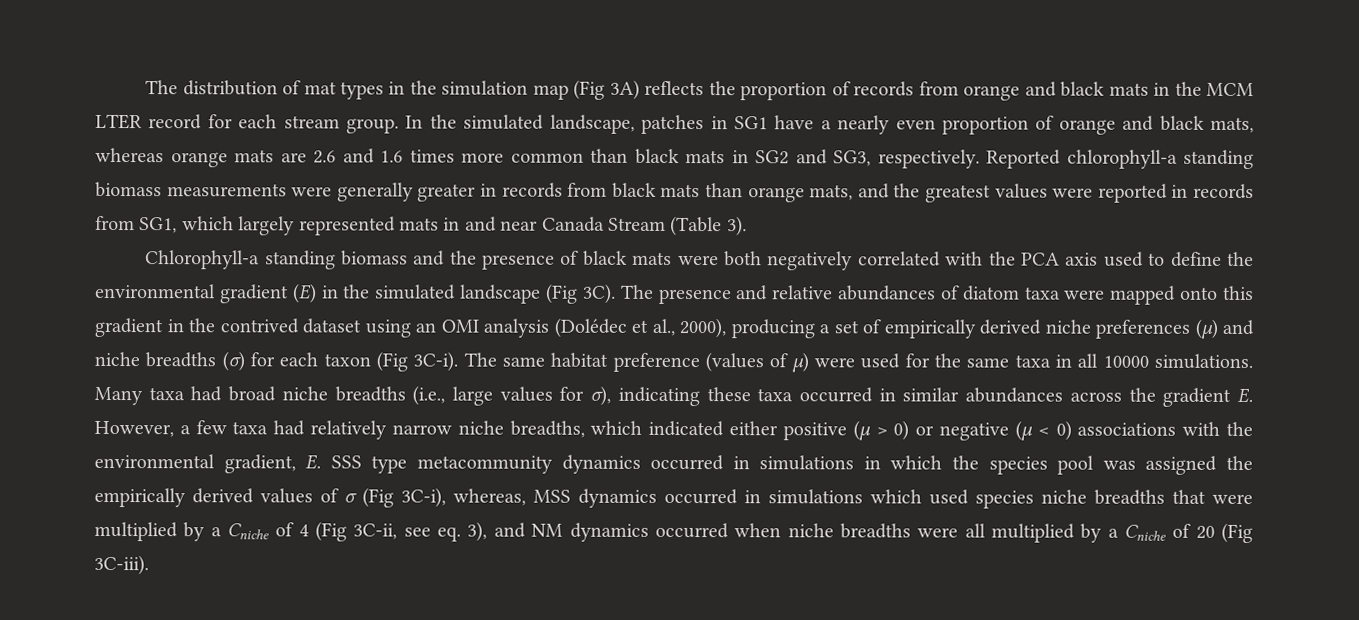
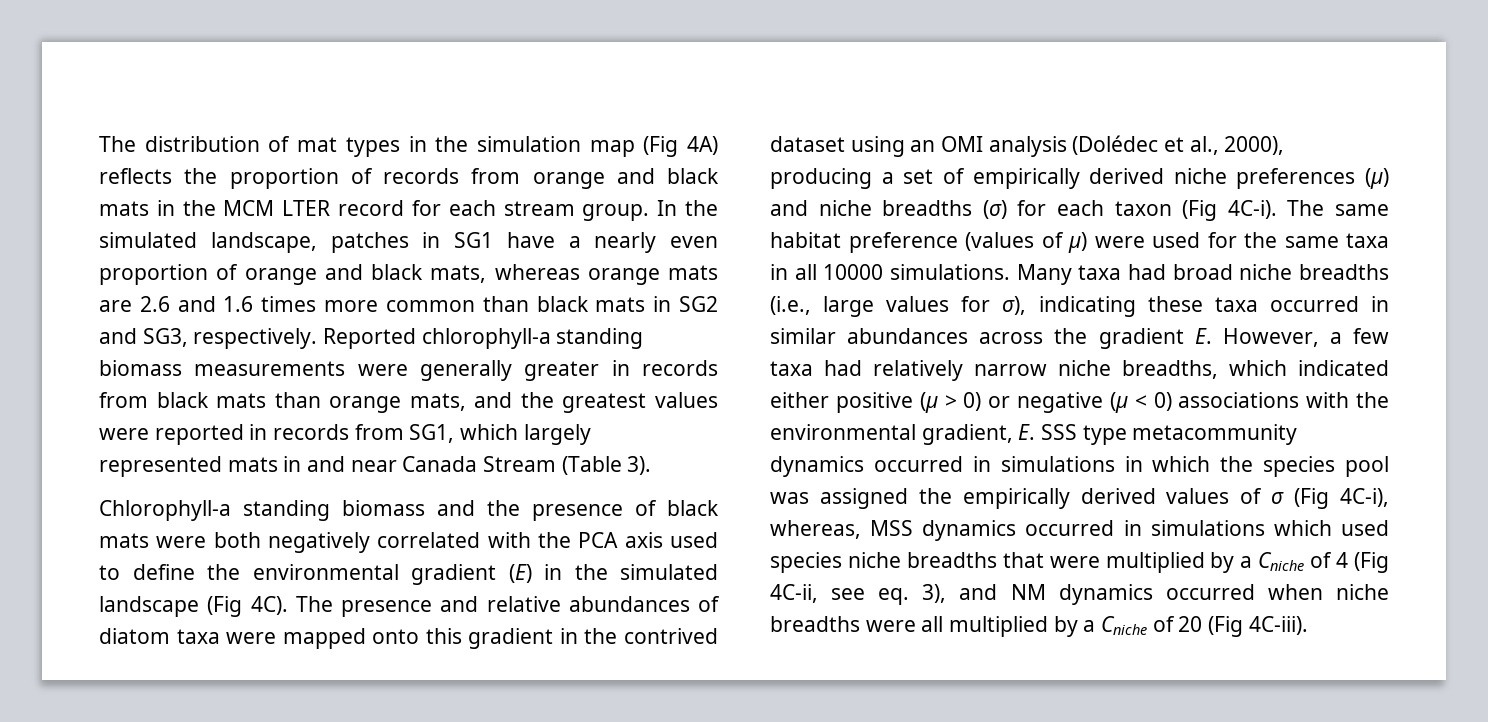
[609,79,640,100] 3A) -> [687,136,718,155] 4A)
[582,283,616,304] 3C). -> [250,596,288,615] 4C).
[413,351,459,372] 3C-i). -> [1227,200,1277,219] 4C-i).
[401,487,446,508] 3C-i), -> [1340,488,1389,507] 4C-i),
[353,523,398,540] 3C-ii, -> [770,584,818,603] 4C-ii,
[94,554,149,576] 3C-iii). -> [1248,616,1308,635] 4C-iii).

